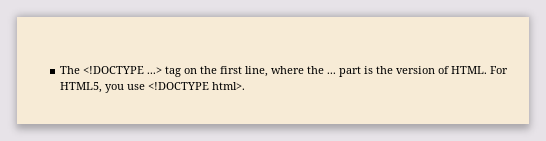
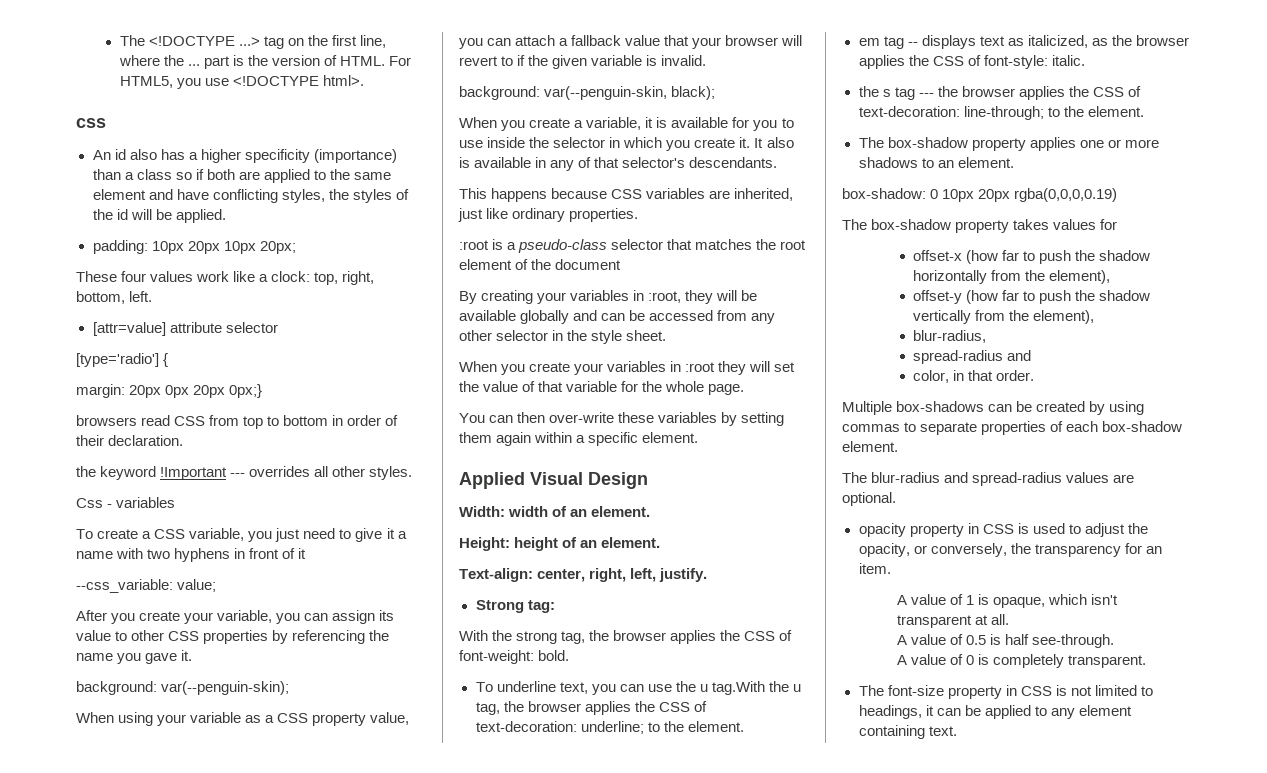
(245, 86) none -> [76,118,106,128] [92,149,397,163] [92,169,392,183] [92,189,409,203] [92,209,226,223] [92,240,296,254] [76,271,375,285] [76,291,153,304] [92,322,278,336] [76,353,169,367] [76,384,263,398] [76,415,399,429] [76,435,184,446] [76,466,413,480] [76,497,176,508] [76,528,407,542] [76,548,307,562] [76,579,217,593] [76,610,395,624] [76,630,390,644] [76,650,193,664] [76,681,290,695] [76,712,410,726] [459,35,803,49] [459,55,707,69] [459,86,716,100] [459,117,794,131] [459,137,794,151] [459,157,778,171] [459,188,794,202] [458,208,639,222] [459,239,807,253] [459,259,622,270] [459,290,758,304] [459,310,776,324] [459,330,667,344] [459,361,796,375] [459,381,745,395] [459,412,785,426] [459,432,699,446] [459,472,648,489] [459,506,651,517] [459,537,661,551] [459,568,708,582] [475,600,555,613] [459,630,793,644] [459,650,570,664] [475,681,802,695] [475,701,707,715] [475,721,744,734] [858,35,1189,49] [858,55,1085,69] [858,86,1141,100] [858,106,1144,120] [858,137,1159,151] [858,157,1014,168] [842,188,1118,202] [842,219,1118,233] [913,250,1151,264] [913,270,1111,284] [913,290,1151,304] [913,310,1095,324] [913,330,987,343] [913,350,1032,364] [913,370,1035,383] [842,401,1145,415] [842,421,1183,435] [842,441,898,452] [842,472,1135,486] [842,492,896,506] [858,523,1148,537] [858,543,1162,557] [858,563,891,574] [896,594,1118,608] [896,614,1009,628] [896,634,1114,648] [896,654,1146,668] [858,685,1153,699] [858,705,1132,719] [858,725,957,739] // css // An id also has a higher specificity (importance) than a class so if both are applied to the same element and have conflicting styles, the styles of the id will be applied. // padding: 10px 20px 10px 20px; // These four values work like a clock: top, right, bottom, left. // [attr=value] attribute selector // [type='radio'] { // margin: 20px 0px 20px 0px;} // browsers read CSS from top to bottom in order of their declaration. // the keyword !Important --- overrides all other styles. // Css - variables // To create a CSS variable, you just need to give it a name with two hyphens in front of it // --css_variable: value; // After you create your variable, you can assign its value to other CSS properties by referencing the name you gave it. // background: var(--penguin-skin); // When using your variable as a CSS property value, you can attach a fallback value that your browser will revert to if the given variable is invalid. // background: var(--penguin-skin, black); // When you create a variable, it is available for you to use inside the selector in which you create it. It also is available in any of that selector's descendants. // This happens because CSS variables are inherited, just like ordinary properties. // :root is a pseudo-class selector that matches the root element of the document // By creating your variables in :root, they will be available globally and can be accessed from any other selector in the style sheet. // When you create your variables in :root they will set the value of that variable for the whole page. // You can then over-write these variables by setting them again within a specific element. // Applied Visual Design // Width: width of an element. // Height: height of an element. // Text-align: center, right, left, justify. // Strong tag: // With the strong tag, the browser applies the CSS of font-weight: bold. // To underline text, you can use the u tag.With the u tag, the browser applies the CSS of text-decoration: underline; to the element. // em tag -- displays text as italicized, as the browser applies the CSS of font-style: italic. // the s tag --- the browser applies the CSS of text-decoration: line-through; to the element. // The box-shadow property applies one or more shadows to an element. // box-shadow: 0 10px 20px rgba(0,0,0,0.19) // The box-shadow property takes values for // offset-x (how far to push the shadow horizontally from the element), // offset-y (how far to push the shadow vertically from the element), // blur-radius, // spread-radius and // color, in that order. // Multiple box-shadows can be created by using commas to separate properties of each box-shadow element. // The blur-radius and spread-radius values are optional. // opacity property in CSS is used to adjust the opacity, or conversely, the transparency for an item. // A value of 1 is opaque, which isn't transparent at all. // A value of 0.5 is half see-through. // A value of 0 is completely transparent. // The font-size property in CSS is not limited to headings, it can be applied to any element containing text.

